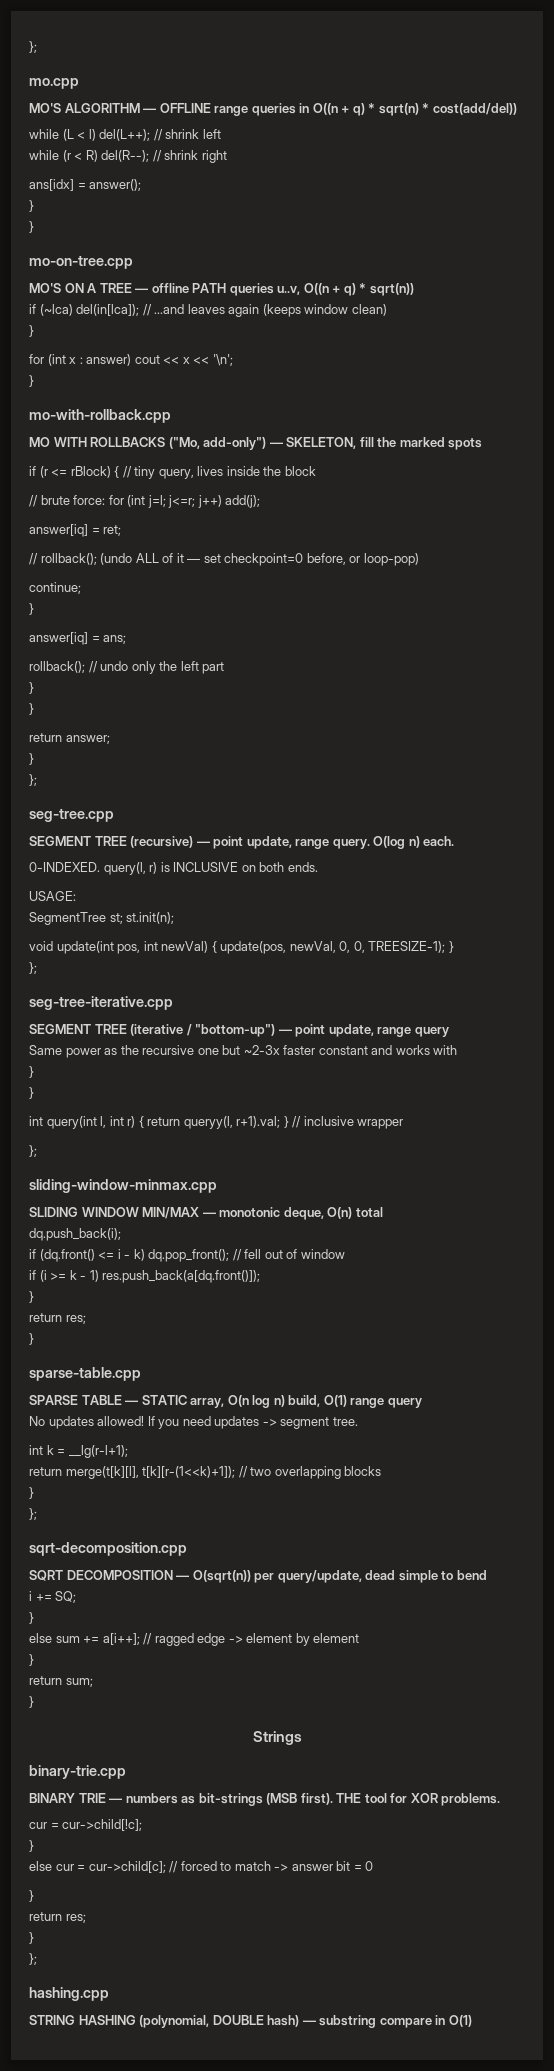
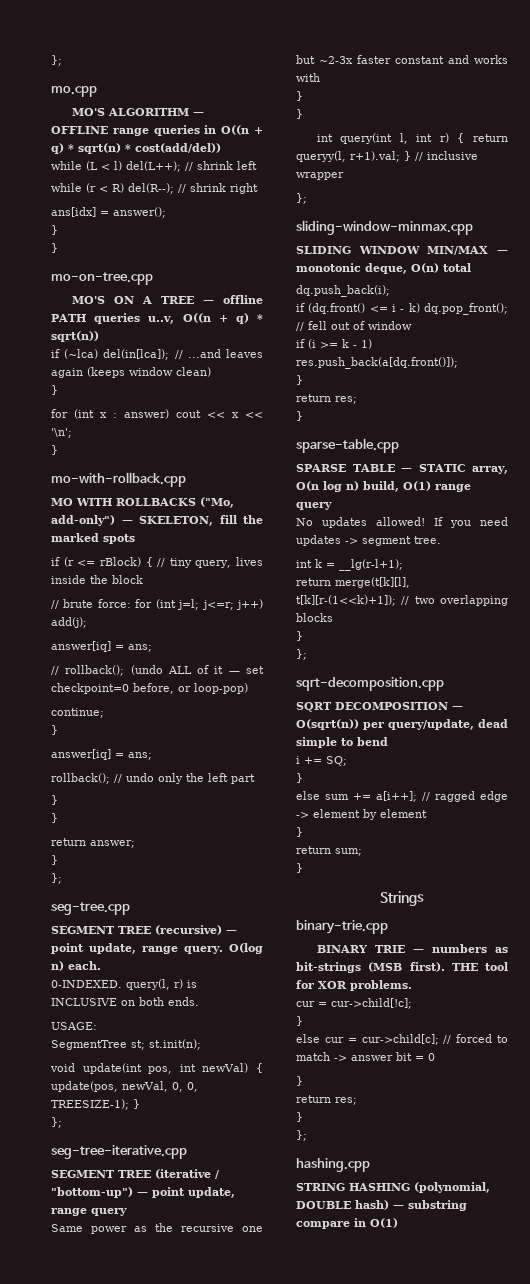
[103,525,122,536] ret; -> [128,644,152,652] ans;

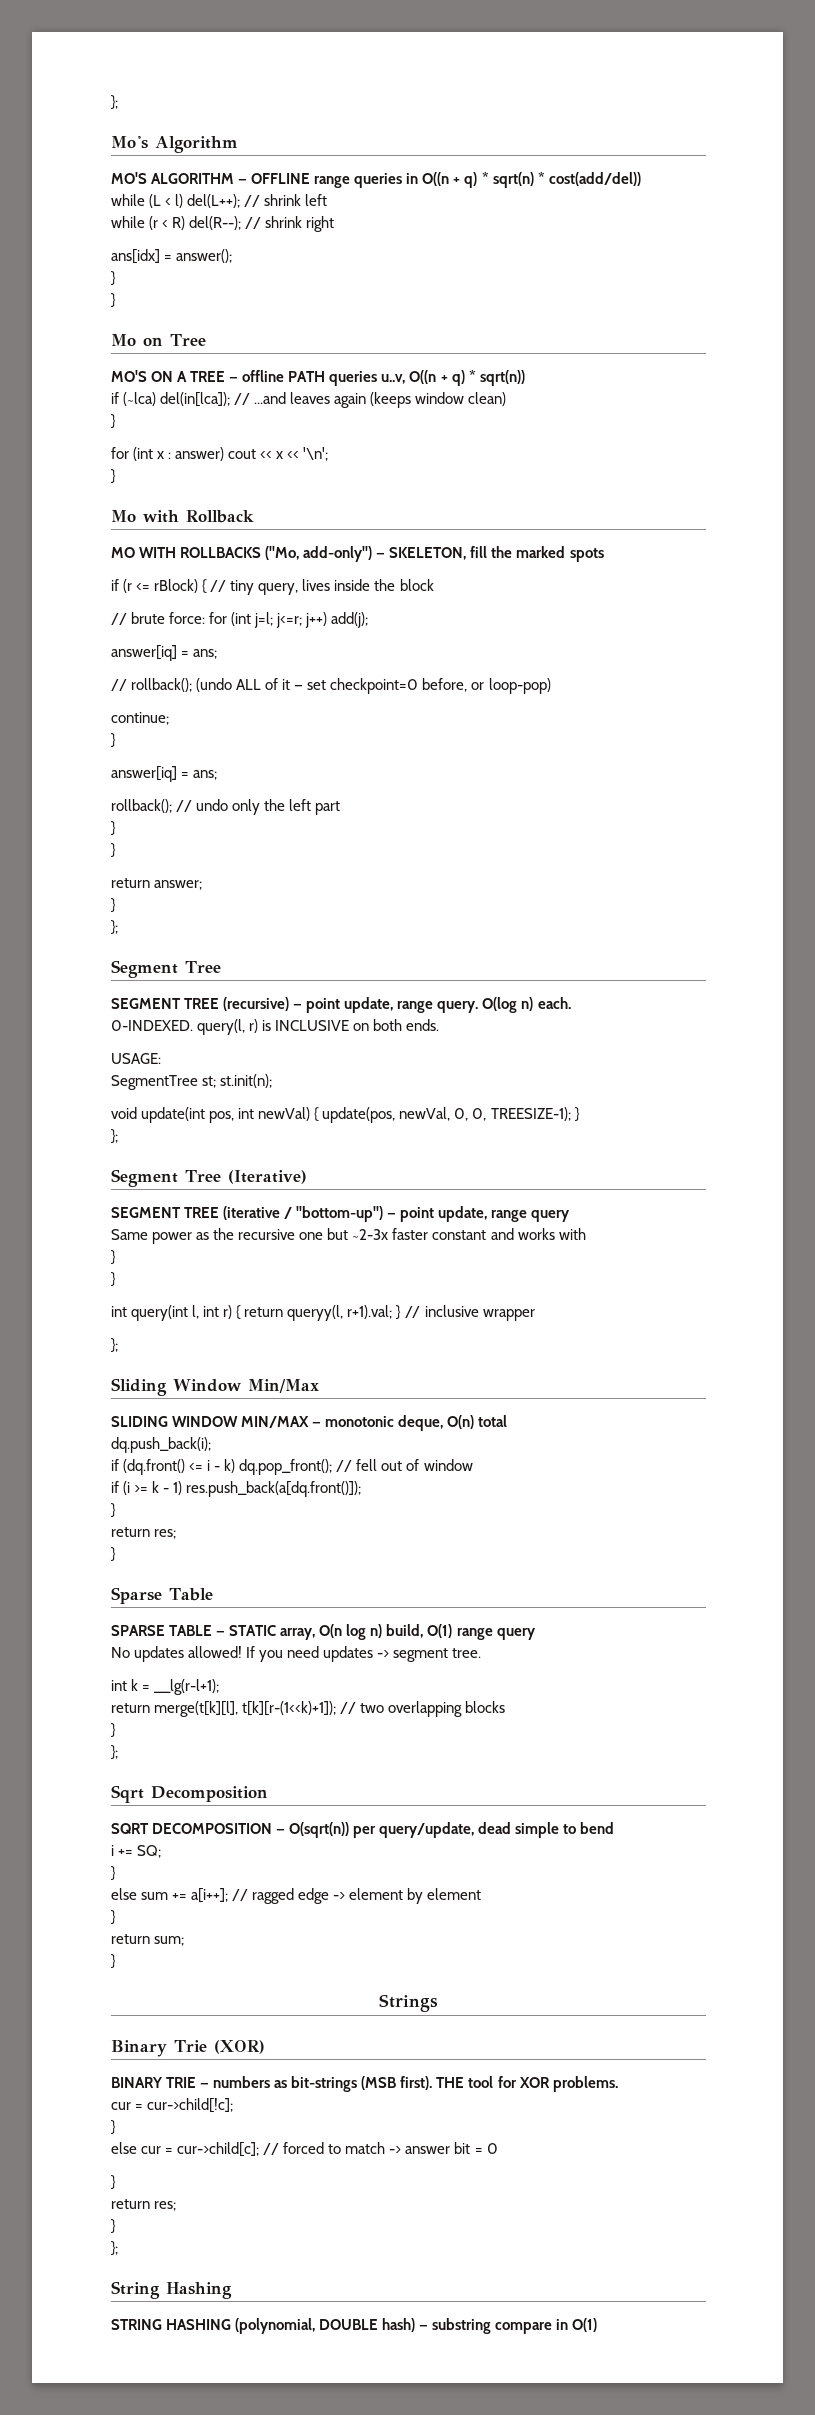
[51,55,62,66] [51,86,97,97] }; // mo.cpp -> [111,95,118,110] [111,136,238,153] }; // Mo's Algorithm
[51,272,153,285] mo-on-tree.cpp -> [111,334,206,346] Mo on Tree
[51,472,186,487] mo-with-rollback.cpp -> [111,510,254,523] Mo with Rollback
[51,902,130,915] seg-tree.cpp -> [111,960,221,978] Segment Tree
[51,1145,187,1159] seg-tree-iterative.cpp -> [111,1169,307,1187] Segment Tree (Iterative)
[296,220,473,235] sliding-window-minmax.cpp -> [111,1378,319,1396] Sliding Window Min/Max
[296,438,399,453] sparse-table.cpp -> [111,1587,213,1604] Sparse Table
[296,677,444,691] sqrt-decomposition.cpp -> [111,1785,268,1803] Sqrt Decomposition
[296,920,388,934] binary-trie.cpp -> [111,2040,265,2057] Binary Trie (XOR)
[296,1158,370,1172] hashing.cpp -> [111,2281,232,2299] String Hashing

